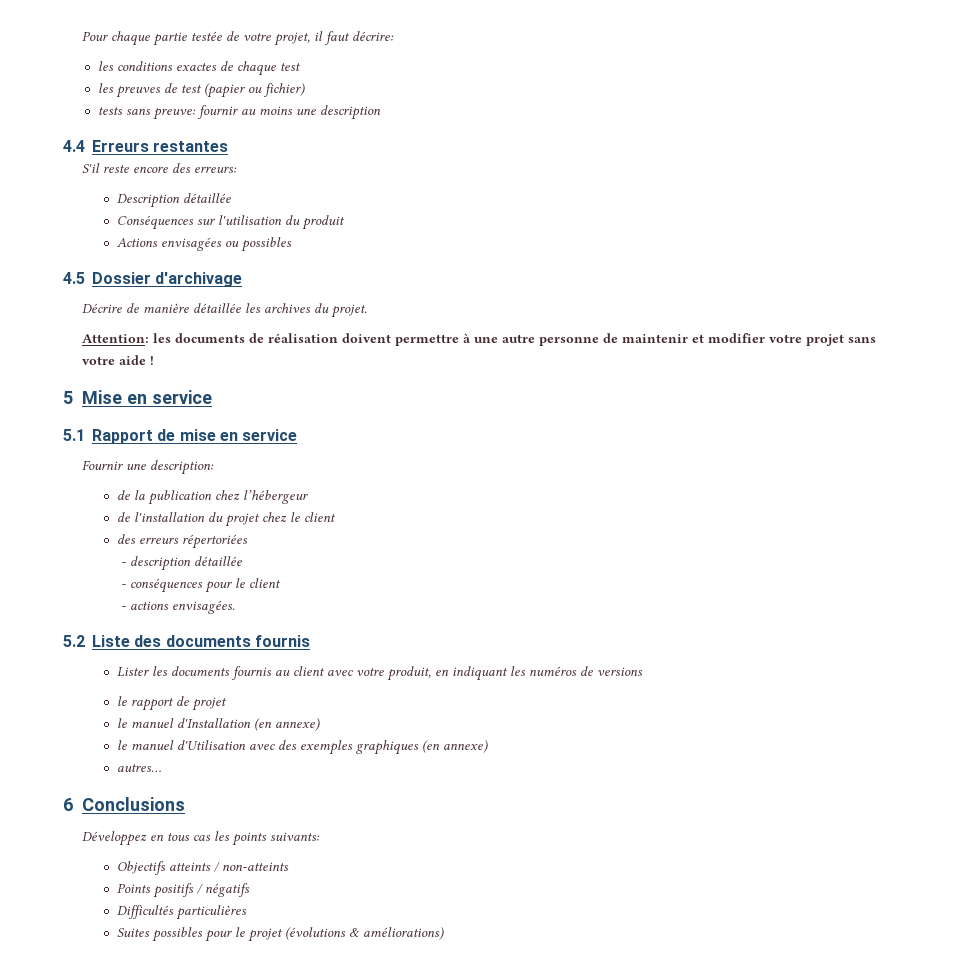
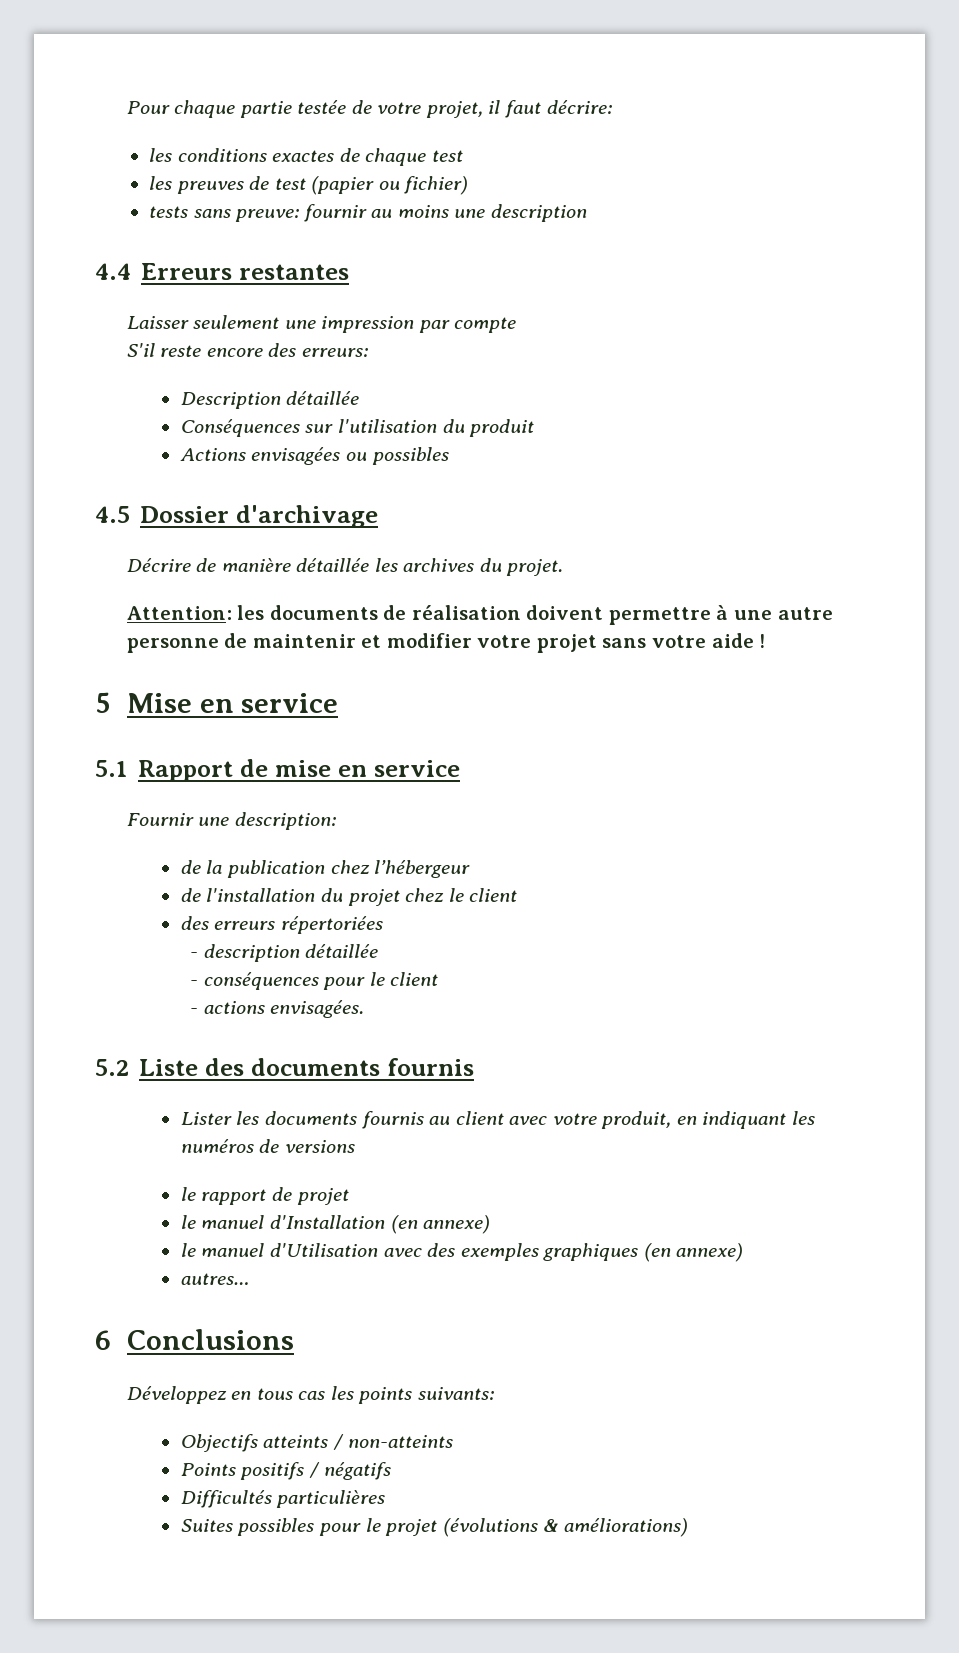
(229, 146) none -> [126,315,517,333] // Laisser seulement une impression par compte

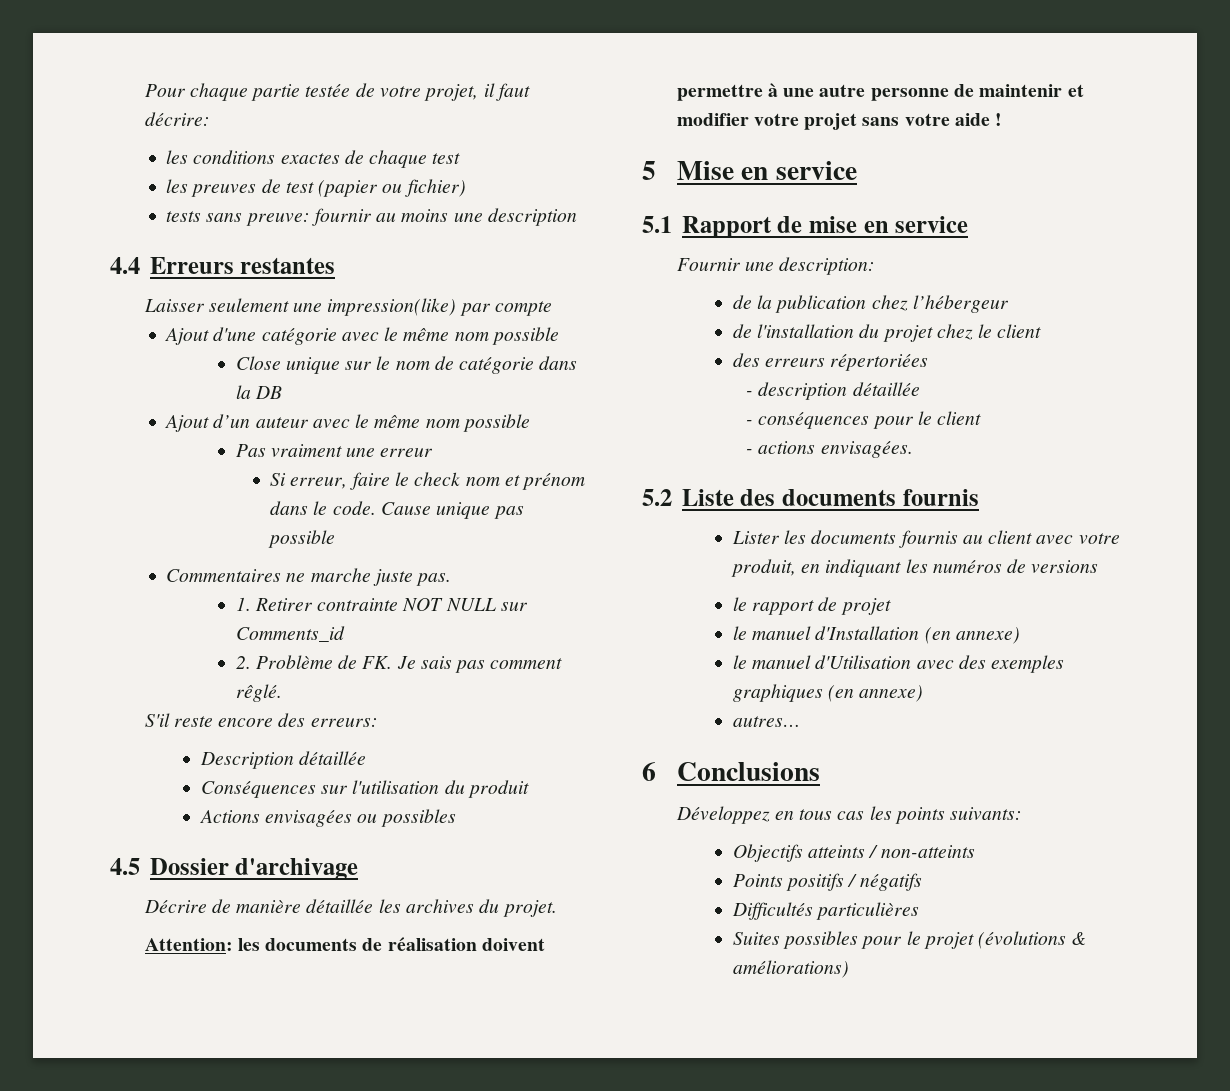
[321,316,415,333] impression -> [327,298,457,316] impression(like)
(517, 325) none -> [165,327,559,345] [235,356,578,374] [235,385,282,399] [165,414,530,432] [235,444,434,457] [270,472,586,490] [270,501,524,519] [268,530,336,548] [166,568,452,586] [235,597,528,611] [235,626,345,642] [235,655,563,673] [235,684,282,702] // Ajout d'une catégorie avec le même nom possible // Close unique sur le nom de catégorie dans la DB // Ajout d’un auteur avec le même nom possible // Pas vraiment une erreur // Si erreur, faire le check nom et prénom dans le code. Cause unique pas possible // Commentaires ne marche juste pas. // 1. Retirer contrainte NOT NULL sur Comments_id // 2. Problème de FK. Je sais pas comment rêglé.

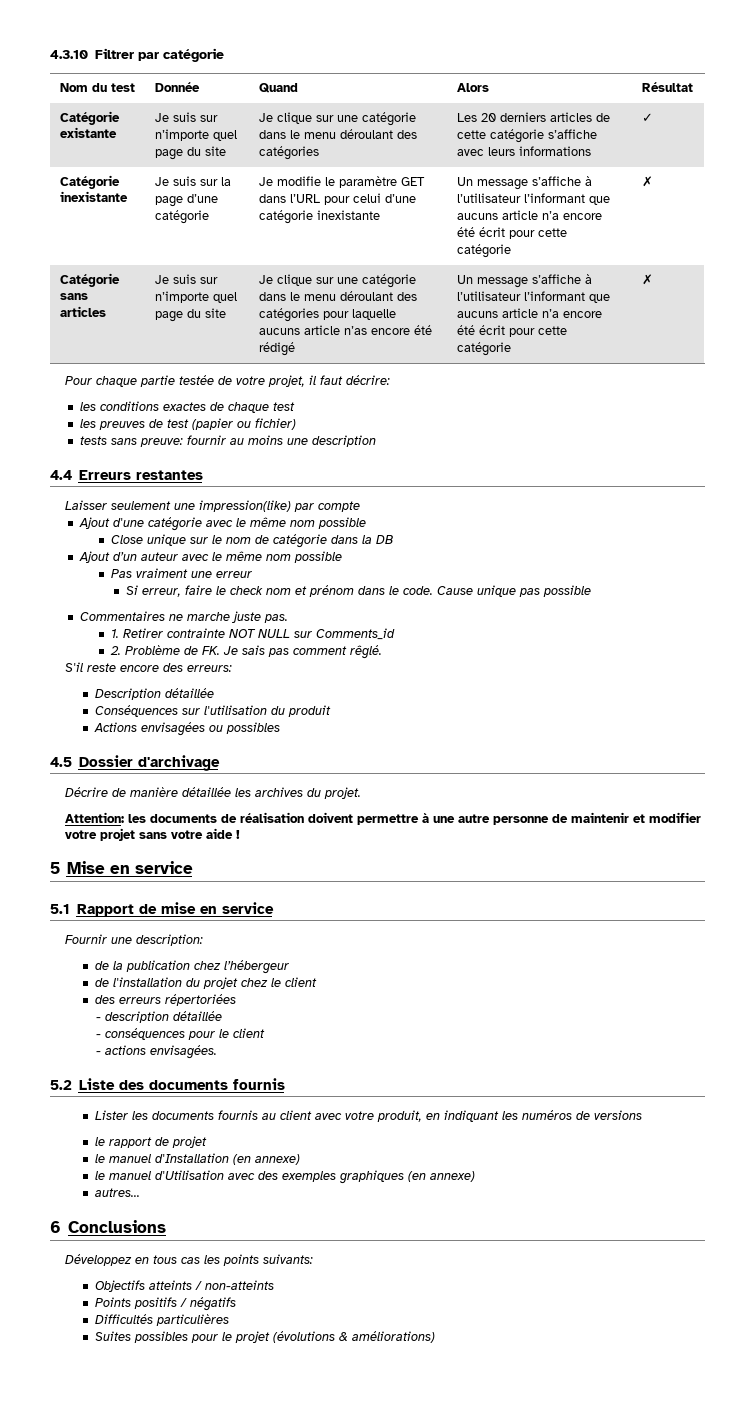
(144, 90) none -> [50,48,224,62] [59,83,135,92] [154,82,200,92] [258,83,298,93] [456,83,489,92] [641,82,693,92] [59,111,120,125] [59,127,117,138] [154,112,218,122] [154,129,237,141] [154,146,226,160] [258,112,416,126] [258,129,417,139] [258,146,319,160] [456,112,610,122] [456,129,597,143] [456,146,591,156] [641,113,653,122] [59,175,120,189] [59,191,128,202] [154,176,231,186] [154,194,218,207] [154,210,209,224] [258,176,425,188] [258,193,416,205] [258,210,380,224] [456,176,592,190] [456,193,610,205] [456,210,602,220] [456,227,567,239] [456,244,511,258] [641,176,653,187] [59,273,120,287] [59,293,88,300] [59,306,106,317] [154,274,218,284] [154,291,237,303] [154,308,226,322] [258,274,416,288] [258,291,417,301] [258,308,396,322] [258,325,432,335] [258,342,295,356] [456,274,592,288] [456,291,610,303] [456,308,602,318] [456,325,567,337] [456,342,511,356] [641,274,653,285] 4.3.10 Filtrer par catégorie // Nom du test | Donnée | Quand | Alors | Résultat // Catégorie existante | Je suis sur n’importe quel page du site | Je clique sur une catégorie dans le menu déroulant des catégories | Les 20 derniers articles de cette catégorie s’affiche avec leurs informations | ✓ // Catégorie inexistante | Je suis sur la page d’une catégorie | Je modifie le paramètre GET dans l’URL pour celui d’une catégorie inexistante | Un message s’affiche à l’utilisateur l’informant que aucuns article n’a encore été écrit pour cette catégorie | ✗ // Catégorie sans articles | Je suis sur n’importe quel page du site | Je clique sur une catégorie dans le menu déroulant des catégories pour laquelle aucuns article n’as encore été rédigé | Un message s’affiche à l’utilisateur l’informant que aucuns article n’a encore été écrit pour cette catégorie | ✗ //

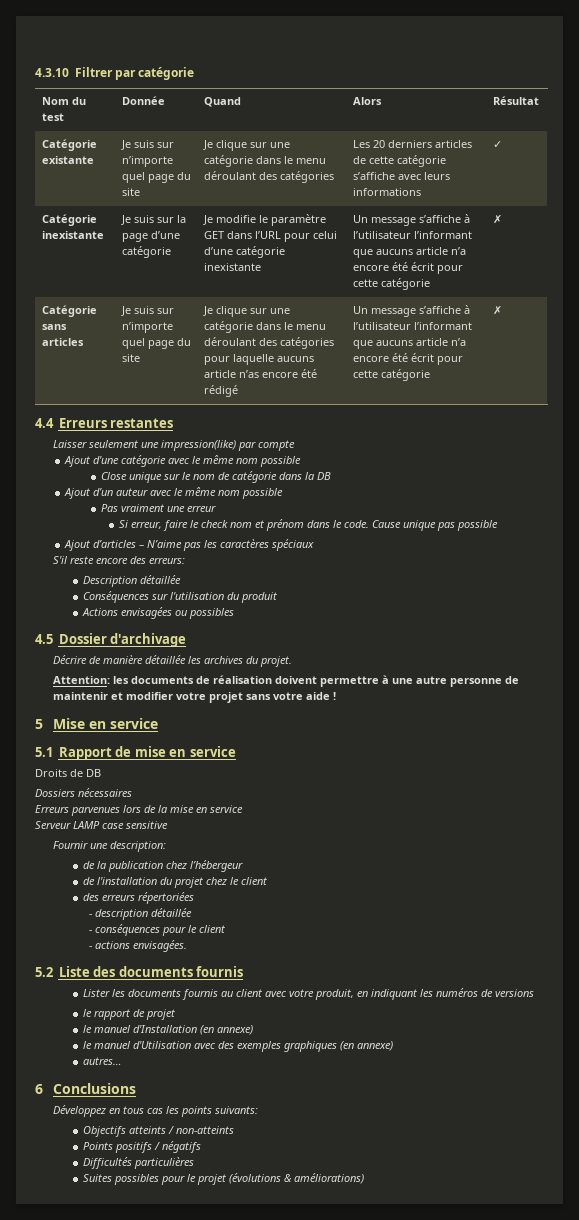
[65,375,391,387] [79,401,295,413] [79,418,296,430] [79,435,376,447] // Pour chaque partie testée de votre projet, il faut décrire: // les conditions exactes de chaque test // les preuves de test (papier ou fichier) // tests sans preuve: fournir au moins une description -> (502, 310) none
[79,611,288,623] [110,628,395,640] [109,645,382,659] Commentaires ne marche juste pas. // 1. Retirer contrainte NOT NULL sur Comments_id // 2. Problème de FK. Je sais pas comment rêglé. -> [64,539,315,551] Ajout d’articles – N’aime pas les caractères spéciaux
(274, 908) none -> [35,769,101,777] [35,788,132,797] [35,805,243,816] [35,821,168,829] // Droits de DB // Dossiers nécessaires // Erreurs parvenues lors de la mise en service // Serveur LAMP case sensitive

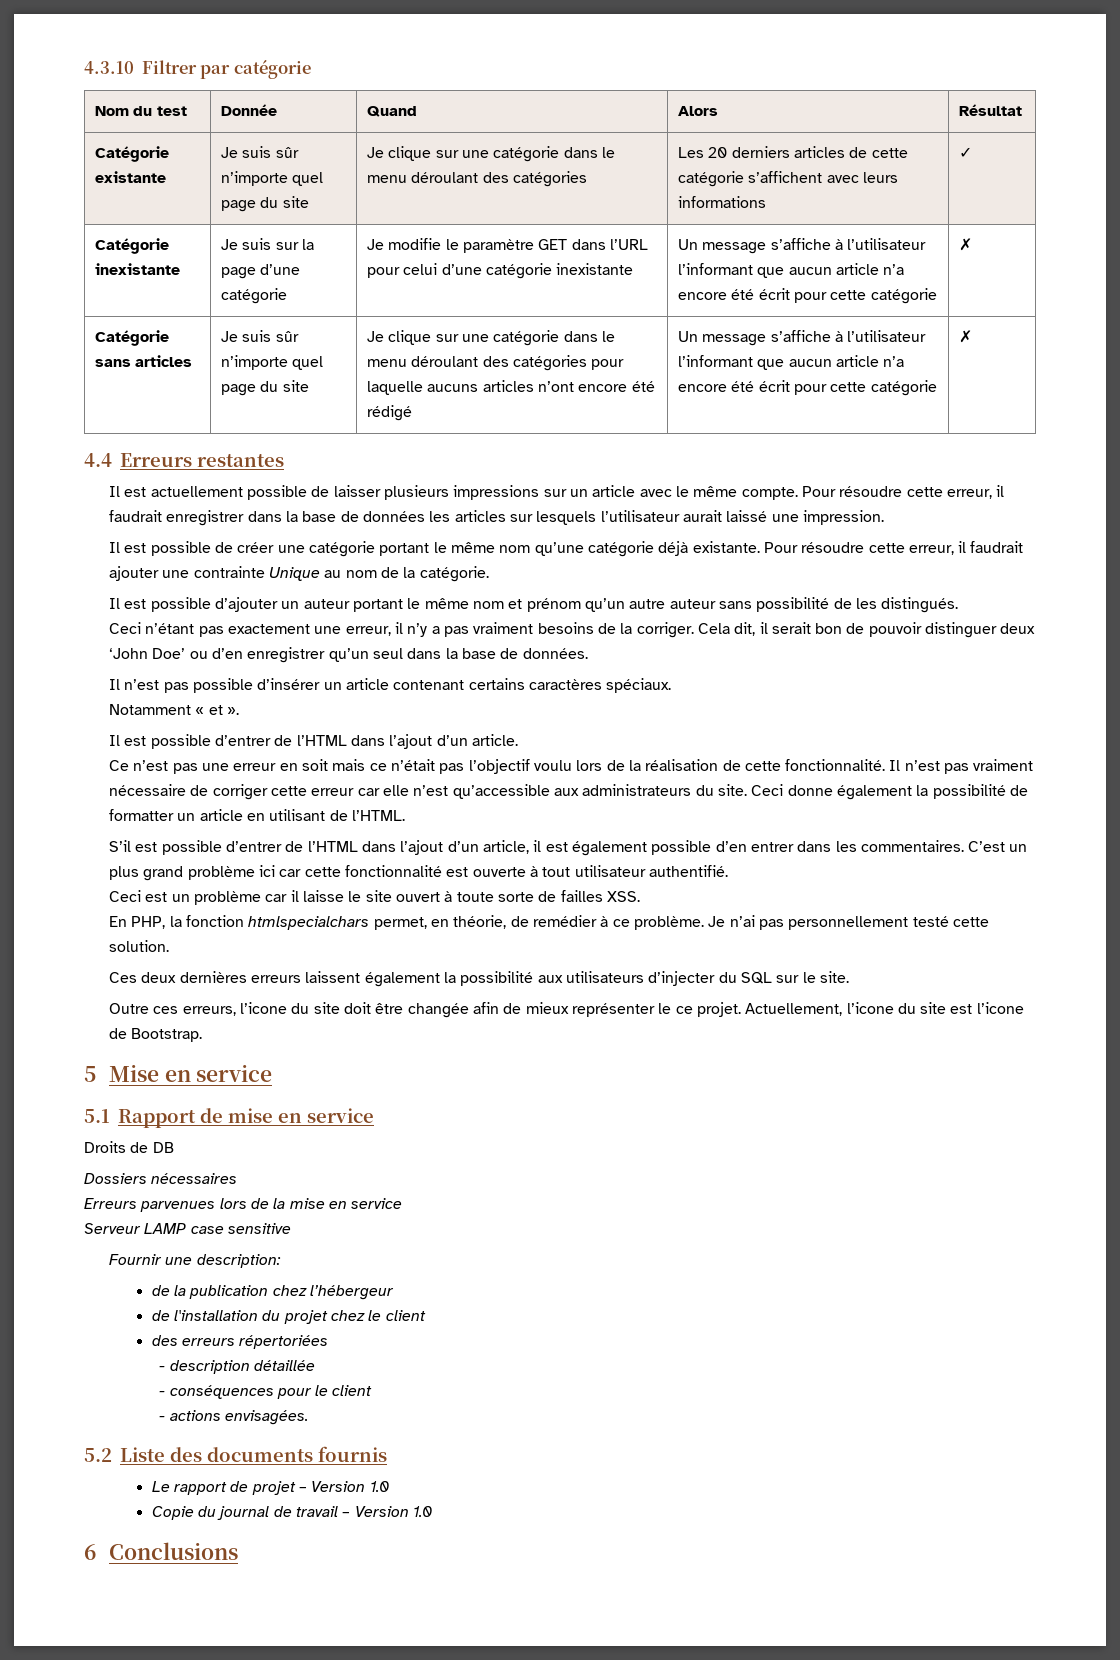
[156,142,174,148] sur -> [275,147,299,158] sûr
[352,172,395,180] s’affiche -> [748,171,823,183] s’affichent
[375,249,413,255] aucuns -> [788,267,832,275] aucun
[156,308,174,314] sur -> [275,331,299,342] sûr
[203,370,259,378] article n’as -> [482,380,575,392] articles n’ont
[375,340,413,346] aucuns -> [788,359,832,367] aucun
[53,440,296,451] [64,455,302,467] [101,471,332,483] [64,487,284,499] [101,504,217,512] [119,519,499,531] [64,539,315,551] [53,556,186,564] [83,575,182,587] [83,591,278,603] [82,607,235,619] [35,633,187,647] [53,655,293,667] [53,675,520,687] [53,692,337,703] Laisser seulement une impression(like) par compte // Ajout d'une catégorie avec le même nom possible // Close unique sur le nom de catégorie dans la DB // Ajout d’un auteur avec le même nom possible // Pas vraiment une erreur // Si erreur, faire le check nom et prénom dans le code. Cause unique pas possible // Ajout d’articles – N’aime pas les caractères spéciaux // S'il reste encore des erreurs: // Description détaillée // Conséquences sur l'utilisation du produit // Actions envisagées ou possibles // 4.5 Dossier d'archivage // Décrire de manière détaillée les archives du projet. // Attention: les documents de réalisation doivent permettre à une autre personne de maintenir et modifier votre projet sans votre aide ! -> [109,485,1005,500] [109,510,884,526] [109,541,1024,557] [109,566,489,582] [109,597,959,613] [109,622,1036,638] [109,647,588,663] [109,678,672,693] [109,704,240,715] [109,734,518,749] [109,759,1034,774] [109,784,1028,800] [109,809,405,821] [109,840,1028,856] [109,865,728,881] [109,890,640,905] [109,915,989,930] [109,940,170,952] [109,971,849,987] [109,1002,1024,1018] [109,1028,203,1042] Il est actuellement possible de laisser plusieurs impressions sur un article avec le même compte. Pour résoudre cette erreur, il faudrait enregistrer dans la base de données les articles sur lesquels l’utilisateur aurait laissé une impression. // Il est possible de créer une catégorie portant le même nom qu’une catégorie déjà existante. Pour résoudre cette erreur, il faudrait ajouter une contrainte Unique au nom de la catégorie. // Il est possible d’ajouter un auteur portant le même nom et prénom qu’un autre auteur sans possibilité de les distingués. // Ceci n’étant pas exactement une erreur, il n’y a pas vraiment besoins de la corriger. Cela dit, il serait bon de pouvoir distinguer deux ‘John Doe’ ou d’en enregistrer qu’un seul dans la base de données. // Il n’est pas possible d’insérer un article contenant certains caractères spéciaux. // Notamment « et ». // Il est possible d’entrer de l’HTML dans l’ajout d’un article. // Ce n’est pas une erreur en soit mais ce n’était pas l’objectif voulu lors de la réalisation de cette fonctionnalité. Il n’est pas vraiment nécessaire de corriger cette erreur car elle n’est qu’accessible aux administrateurs du site. Ceci donne également la possibilité de formatter un article en utilisant de l’HTML. // S’il est possible d’entrer de l’HTML dans l’ajout d’un article, il est également possible d’en entrer dans les commentaires. C’est un plus grand problème ici car cette fonctionnalité est ouverte à tout utilisateur authentifié. // Ceci est un problème car il laisse le site ouvert à toute sorte de failles XSS. // En PHP, la fonction htmlspecialchars permet, en théorie, de remédier à ce problème. Je n’ai pas personnellement testé cette solution. // Ces deux dernières erreurs laissent également la possibilité aux utilisateurs d’injecter du SQL sur le site. // Outre ces erreurs, l’icone du site doit être changée afin de mieux représenter le ce projet. Actuellement, l’icone du site est l’icone de Bootstrap.
[83,988,535,1000] [83,1009,176,1020] [83,1025,254,1035] [83,1041,394,1052] [83,1057,122,1065] [35,1083,137,1094] [53,1105,259,1117] [83,1126,235,1137] [83,1141,202,1153] [83,1157,195,1169] [83,1173,365,1185] Lister les documents fournis au client avec votre produit, en indiquant les numéros de versions // le rapport de projet // le manuel d'Installation (en annexe) // le manuel d'Utilisation avec des exemples graphiques (en annexe) // autres… // 6 Conclusions // Développez en tous cas les points suivants: // Objectifs atteints / non-atteints // Points positifs / négatifs // Difficultés particulières // Suites possibles pour le projet (évolutions & améliorations) -> [151,1481,389,1495] [151,1506,432,1520] [84,1542,239,1560] Le rapport de projet – Version 1.0 // Copie du journal de travail – Version 1.0 // 6 Conclusions

